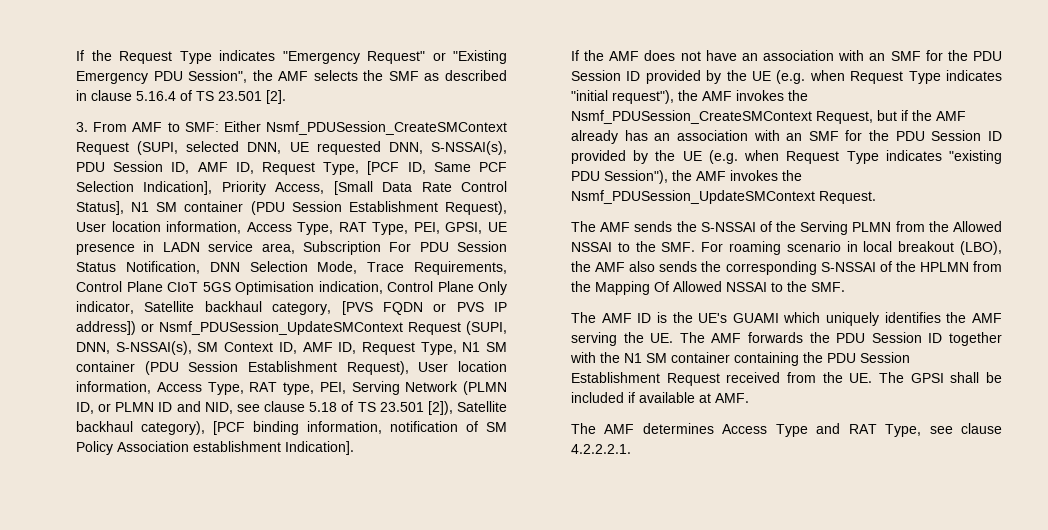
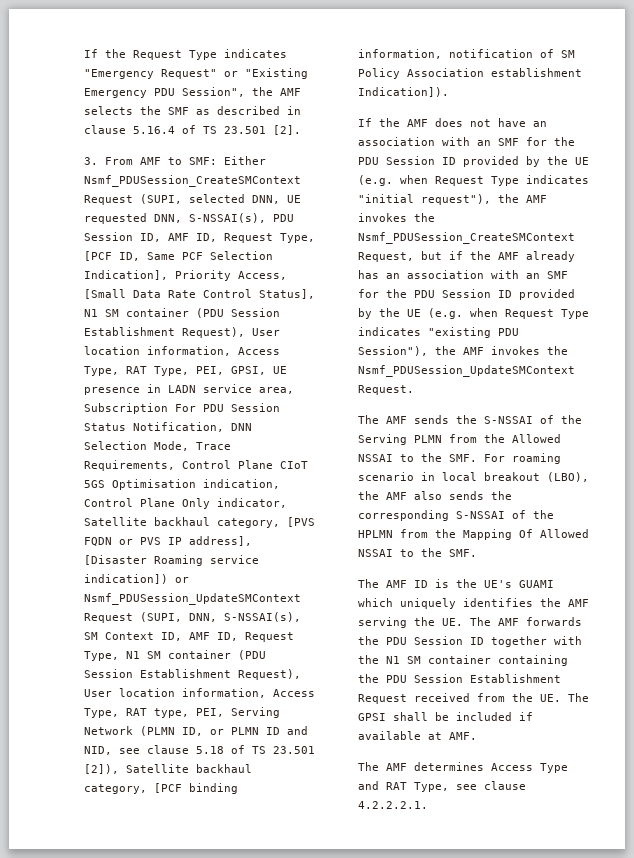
[76,321,137,335] address]) -> [189,536,253,546] [84,555,260,566] [84,574,169,584] address], [Disaster Roaming service indication])
[141,421,206,435] category), -> [84,784,148,794] category,
[285,441,355,455] Indication]. -> [358,87,450,97] Indication]).

